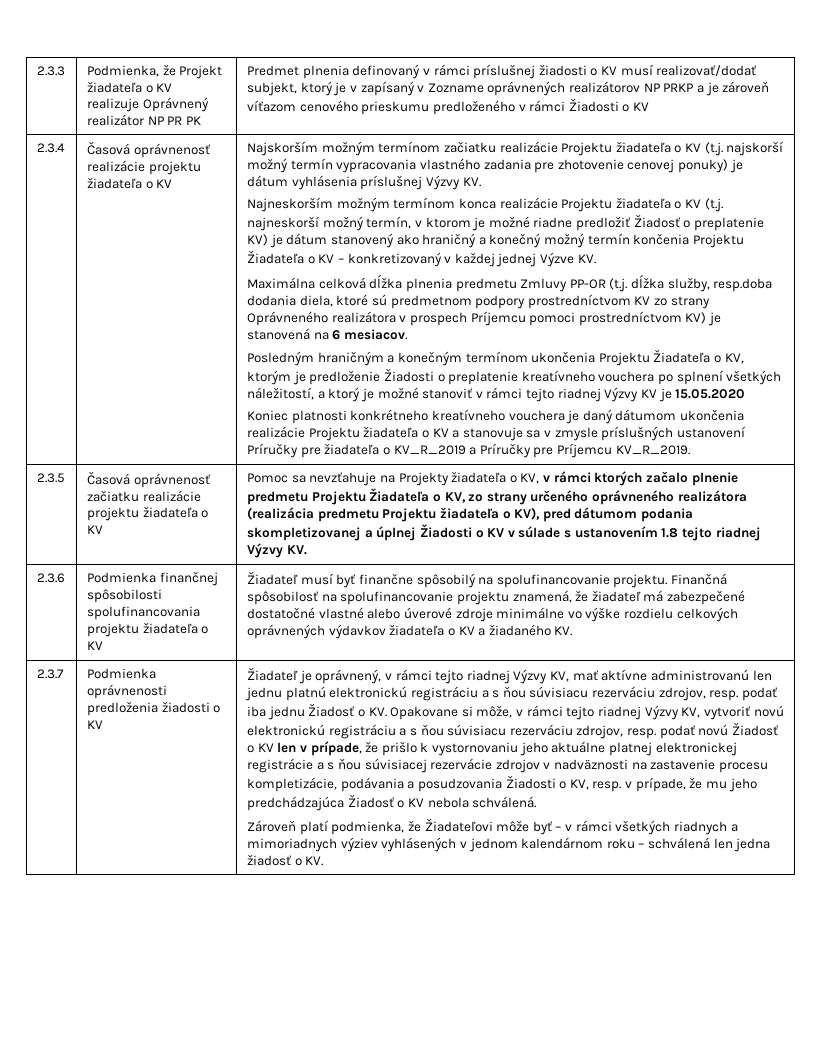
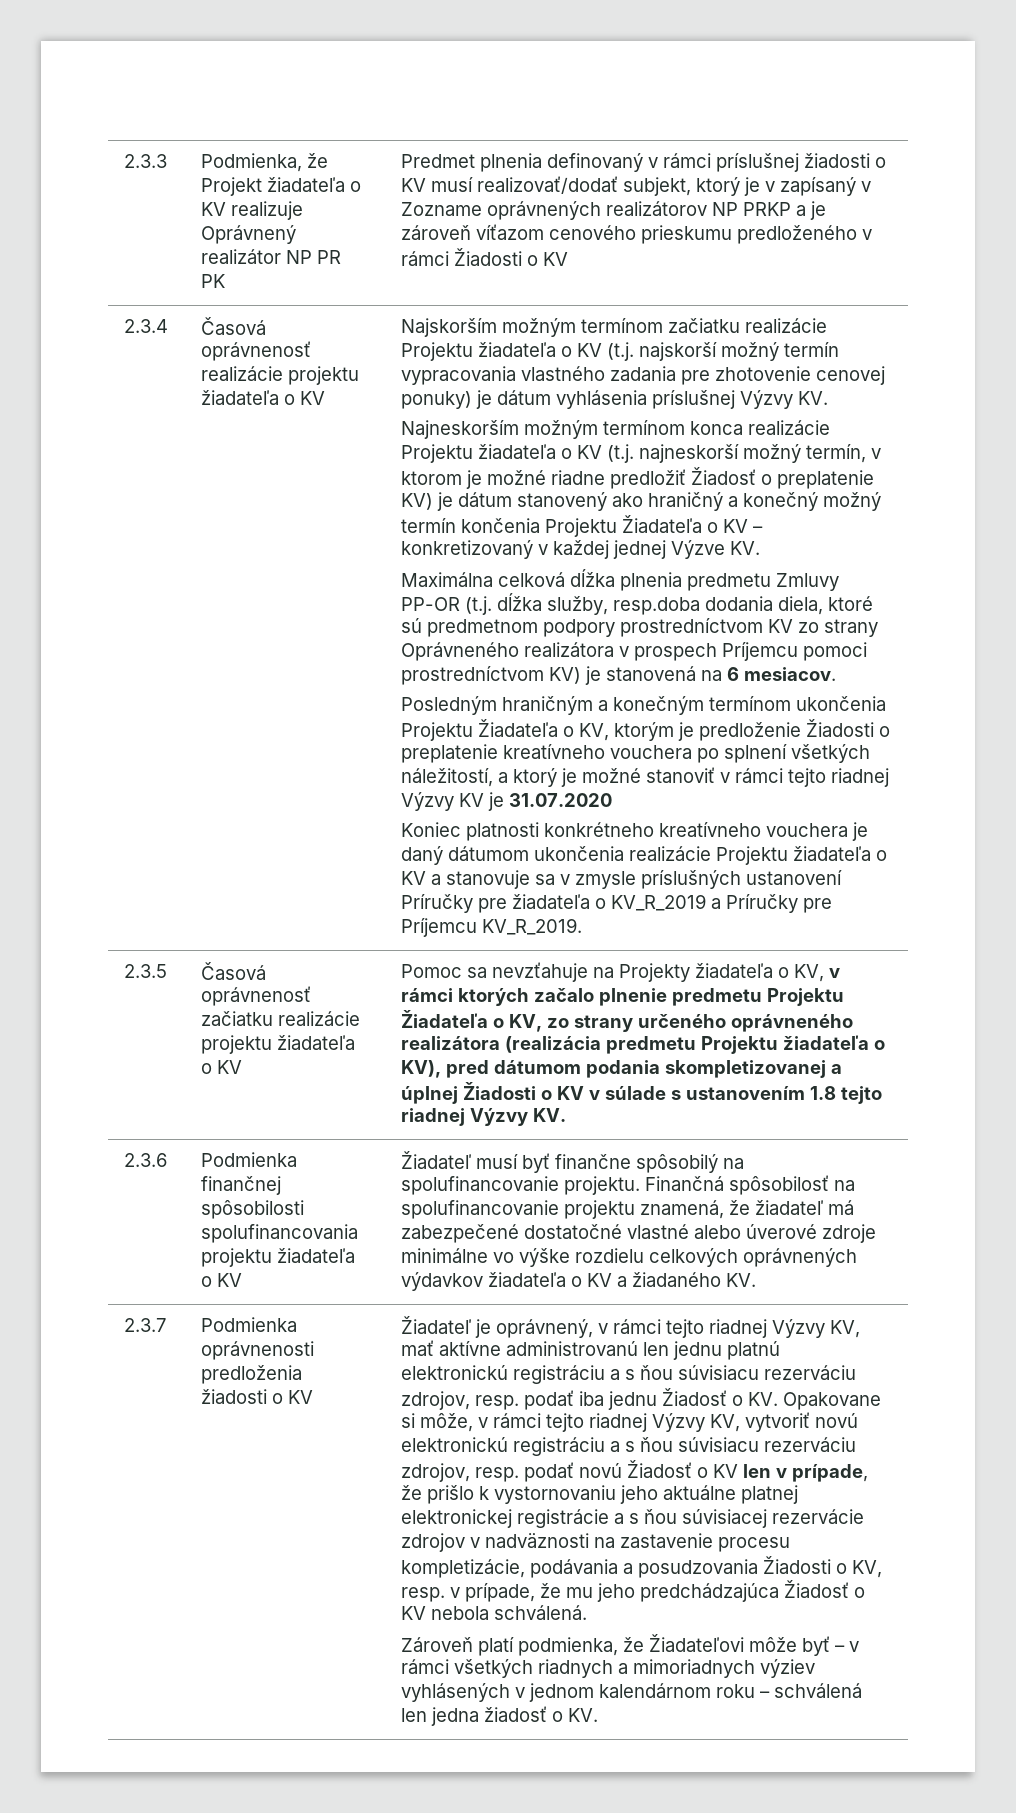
[675,389,746,399] 15.05.2020 -> [509,793,613,807] 31.07.2020

